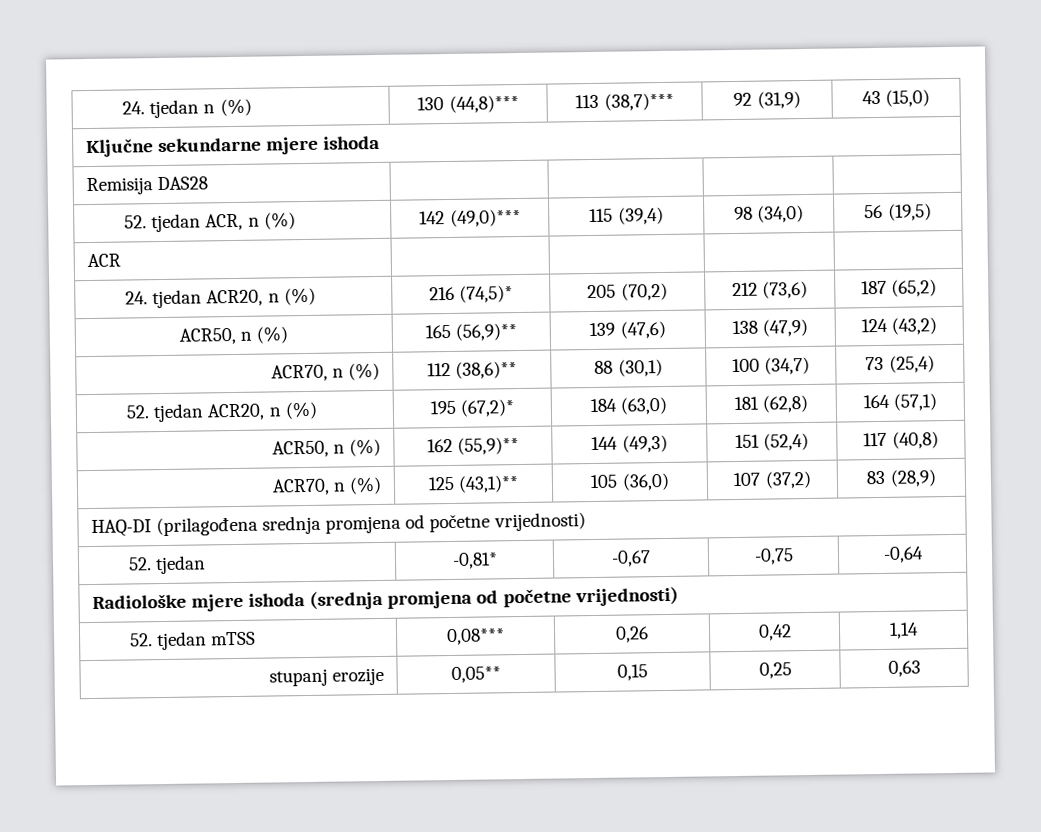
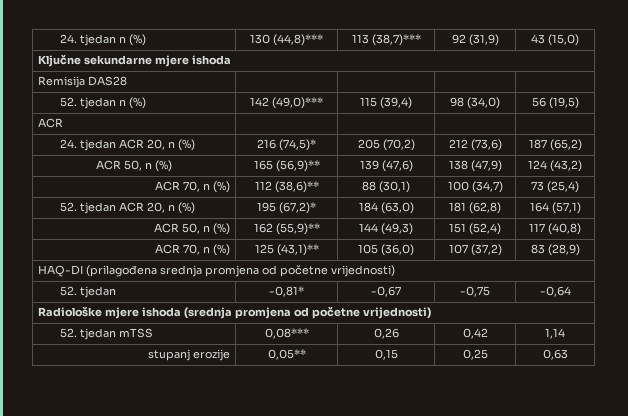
[205,213,244,231] ACR, -> (116, 103) none
[206,289,264,307] ACR20, -> [118,139,165,150] ACR 20,
[178,327,236,345] ACR50, -> [96,160,142,171] ACR 50,
[270,364,328,382] ACR70, -> [154,181,200,192] ACR 70,
[207,403,266,421] ACR20, -> [118,202,165,213] ACR 20,
[271,440,329,458] ACR50, -> [153,223,200,234] ACR 50,
[271,478,330,496] ACR70, -> [154,244,200,255] ACR 70,

